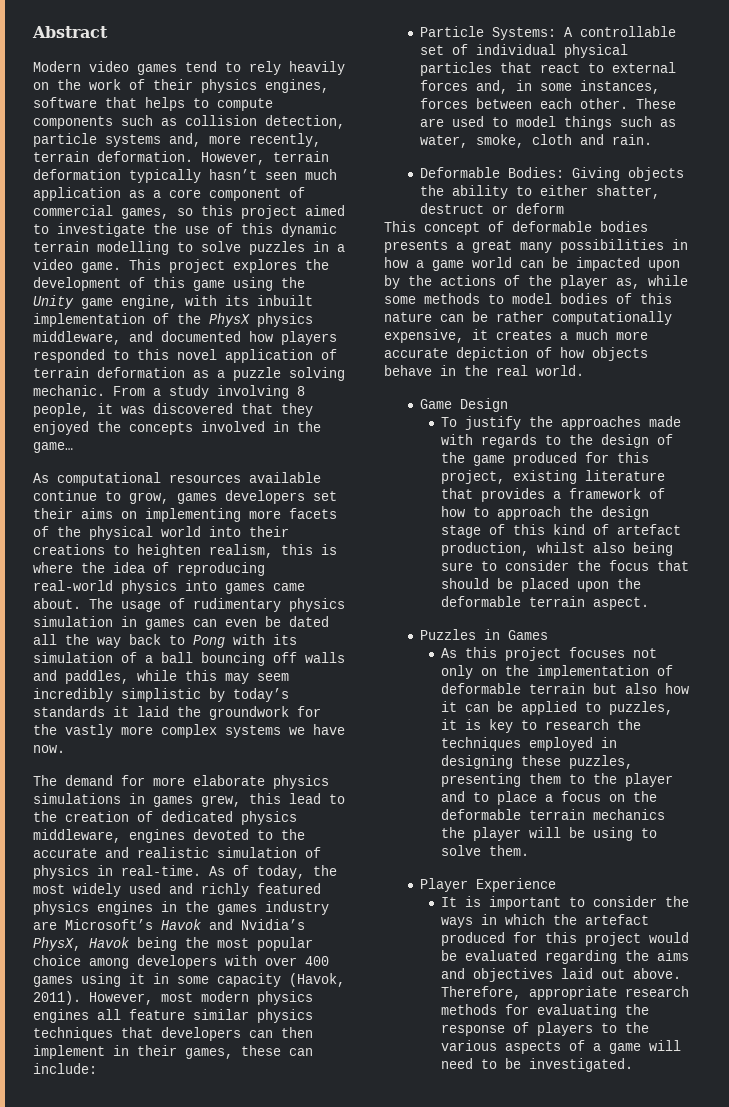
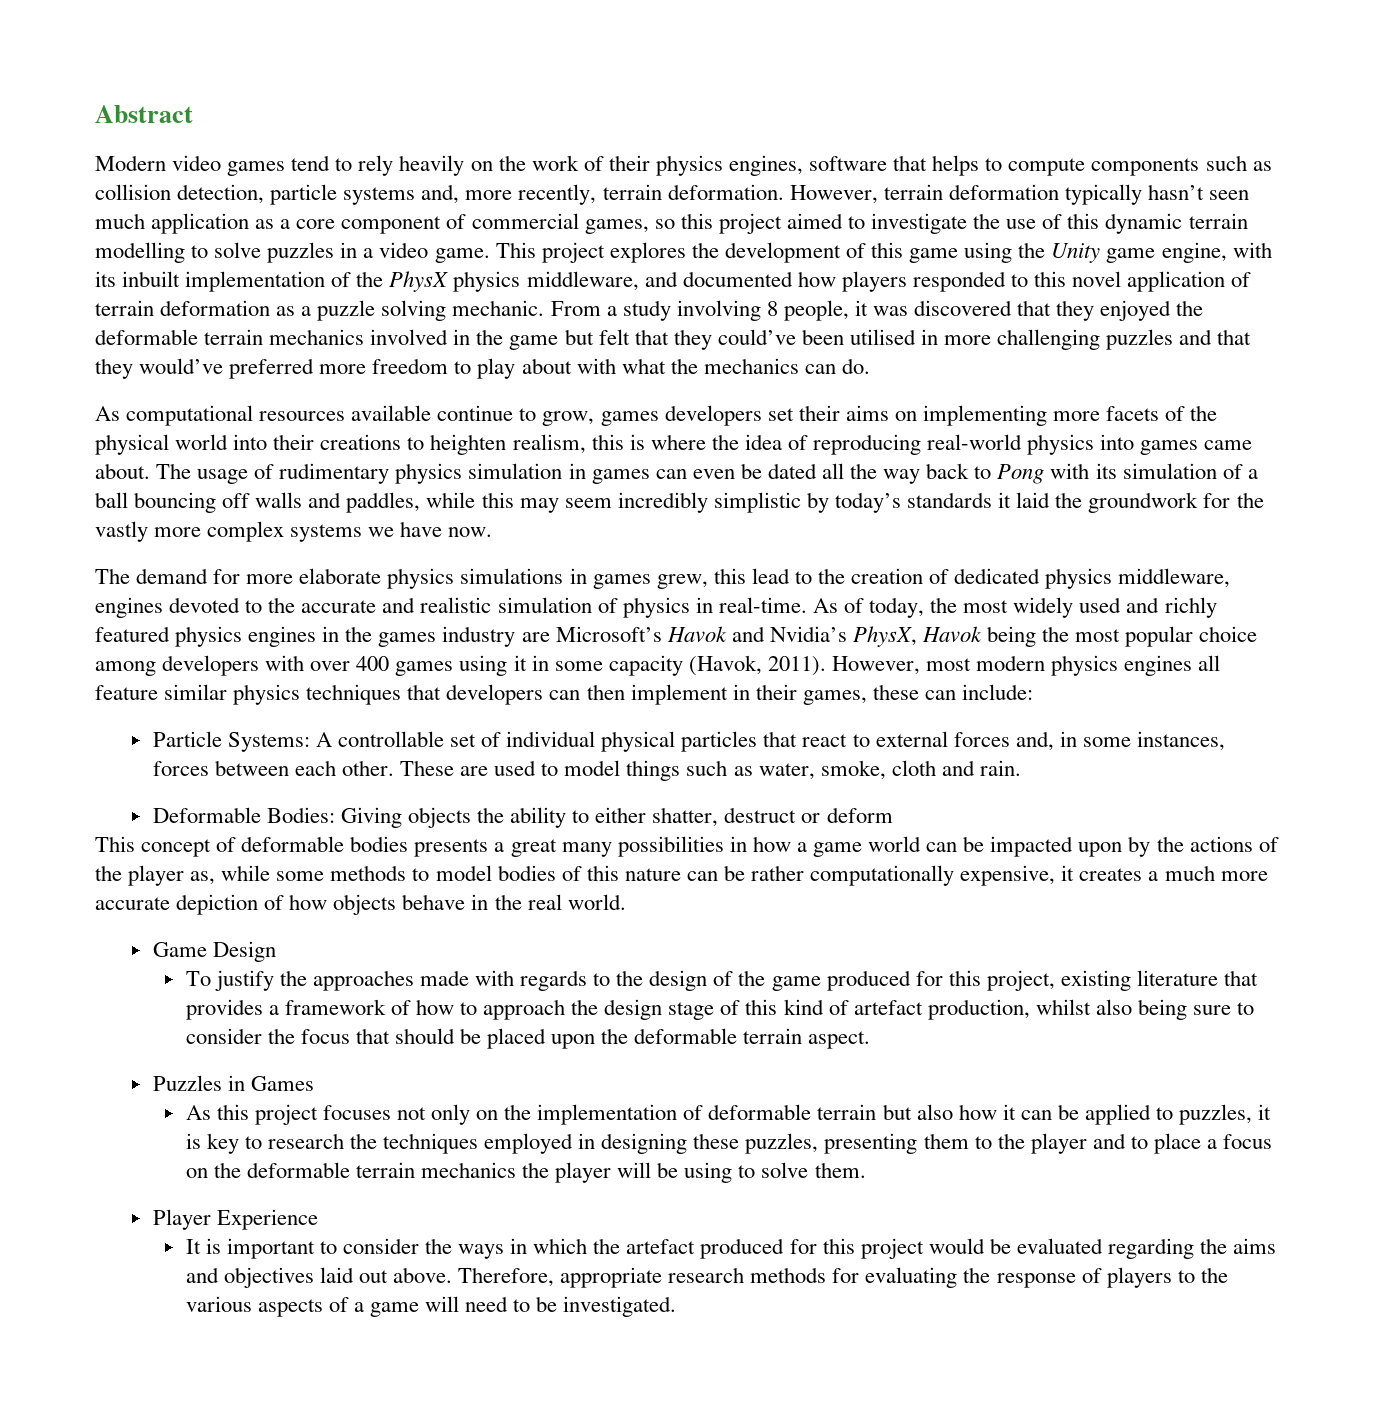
[129,421,321,435] [33,442,73,453] concepts involved in the game… -> [95,329,1252,350] [95,358,870,379] deformable terrain mechanics involved in the game but felt that they could’ve been utilised in more challenging puzzles and that they would’ve preferred more freedom to play about with what the mechanics can do.

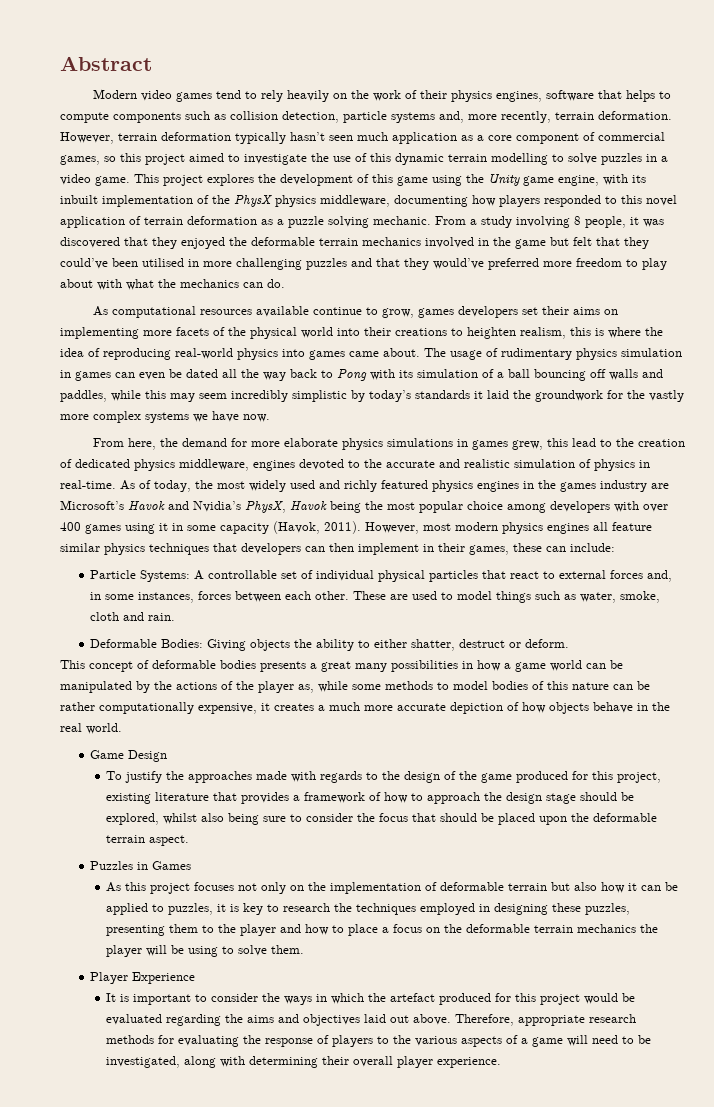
[644,271,793,287] and documented -> [394,195,468,207] documenting
[95,568,130,584] The -> [92,438,178,450] From here, the
[826,807,893,823] deform -> [525,639,570,648] deform.
[990,836,1123,857] impacted upon -> [60,681,132,693] manipulated
[720,999,1030,1020] of this kind of artefact production, -> [580,792,635,801] [106,813,160,825] should be explored,
(1126, 1141) none -> [305,924,330,935] how
[563,1296,677,1317] investigated. -> [106,1056,502,1068] investigated, along with determining their overall player experience.

